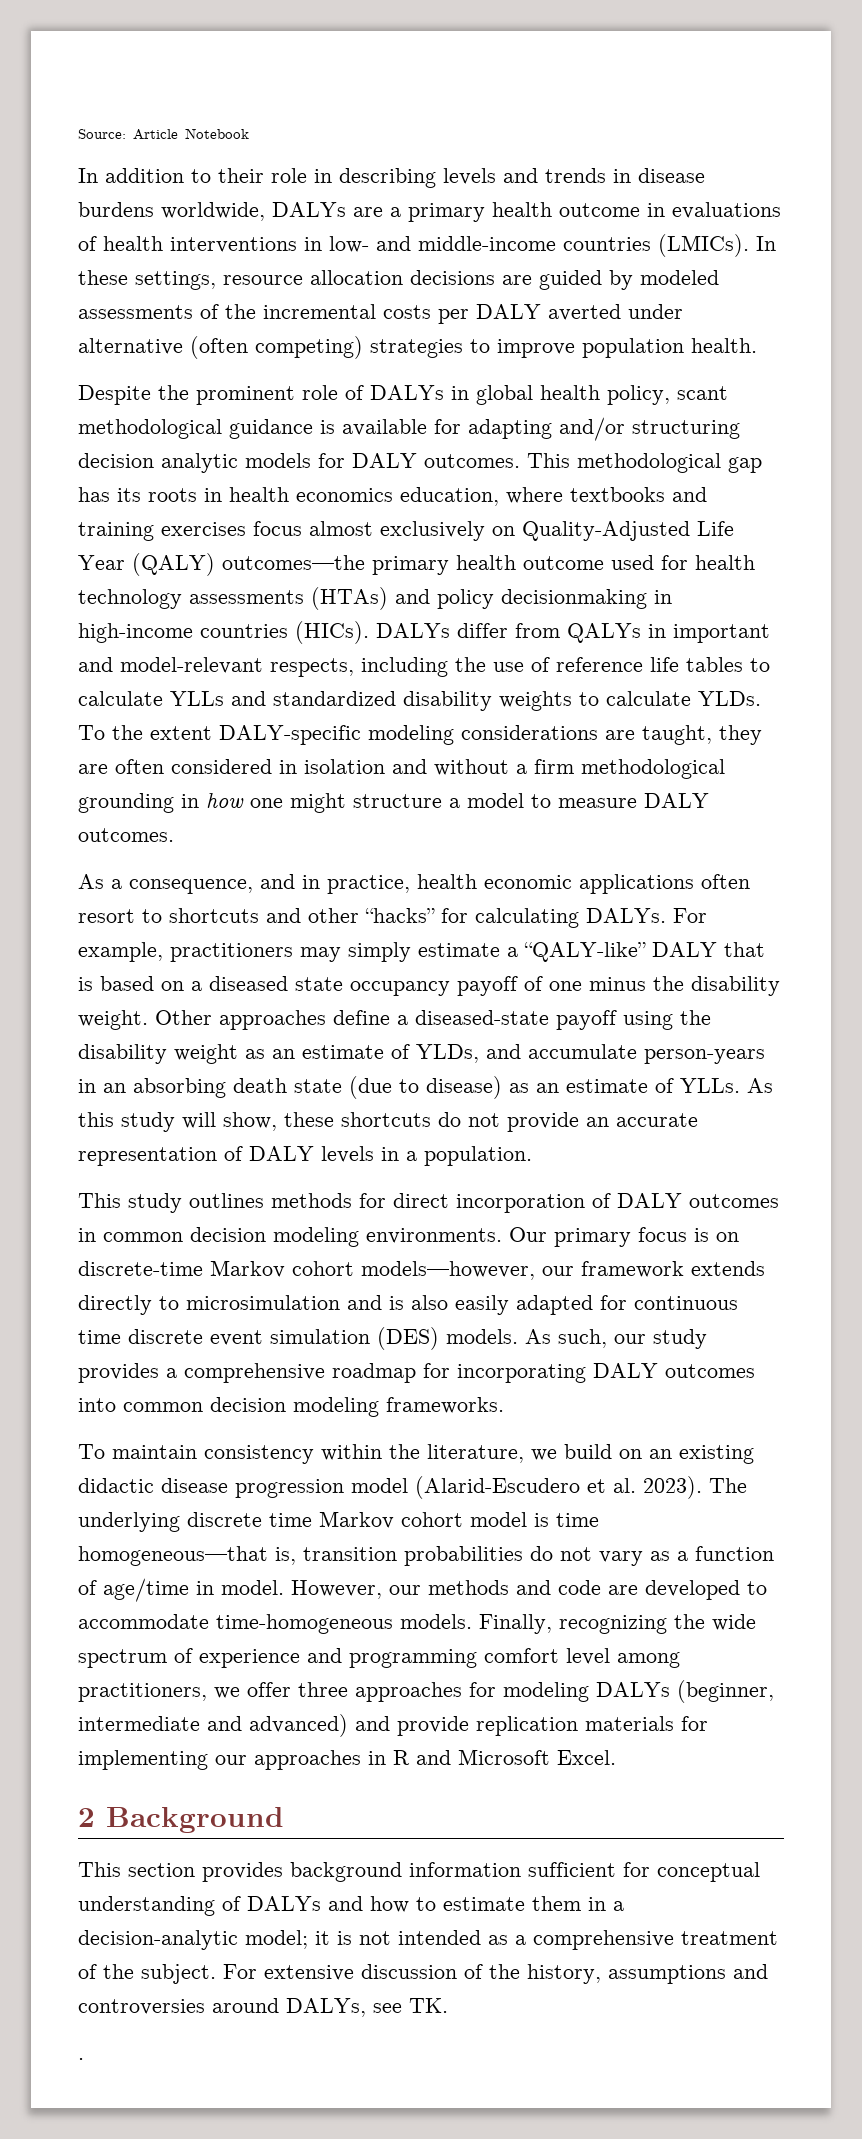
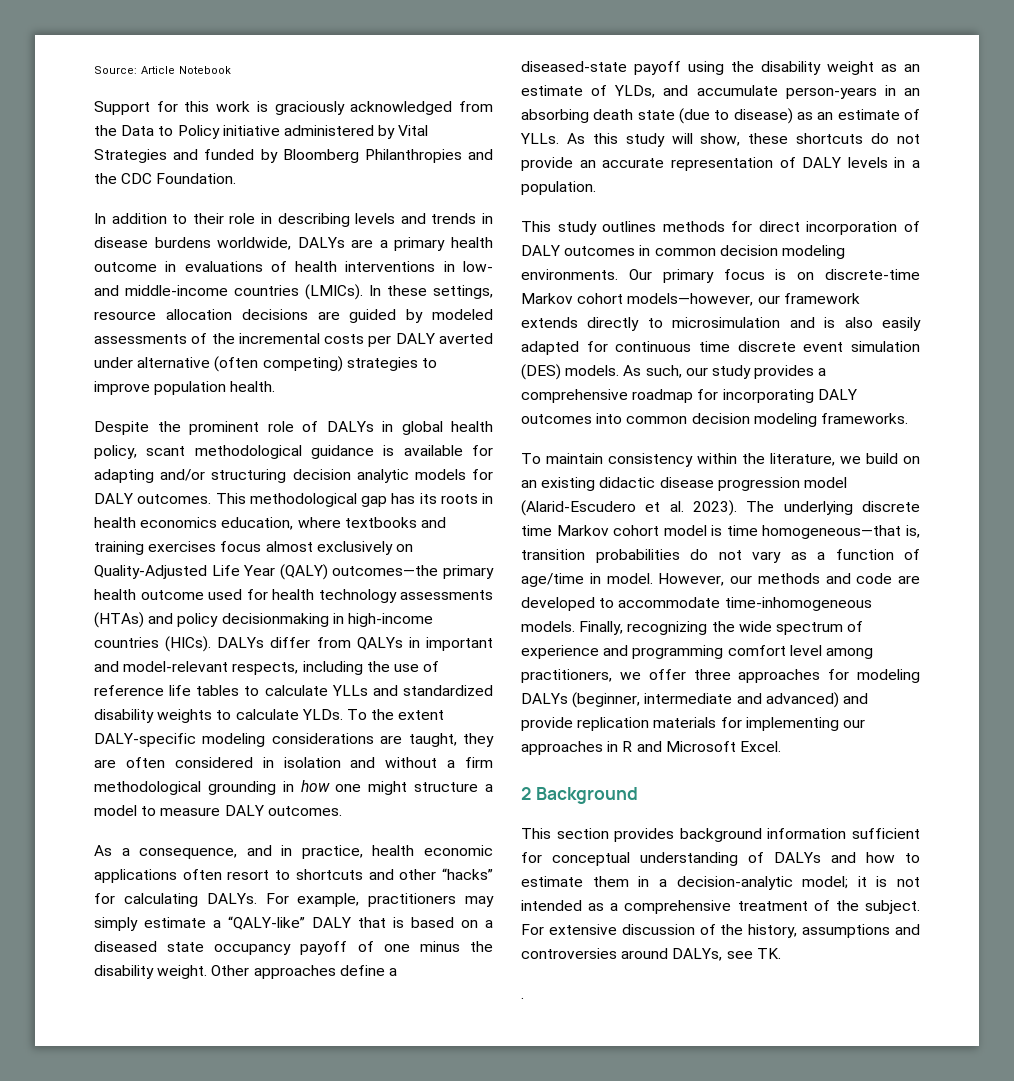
(249, 133) none -> [94,101,493,115] [94,125,429,139] [94,149,493,163] [94,173,237,184] // Support for this work is graciously acknowledged from the Data to Policy initiative administered by Vital Strategies and funded by Bloomberg Philanthropies and the CDC Foundation.
[216,1614,393,1634] time-homogeneous -> [724,597,872,611] time-inhomogeneous

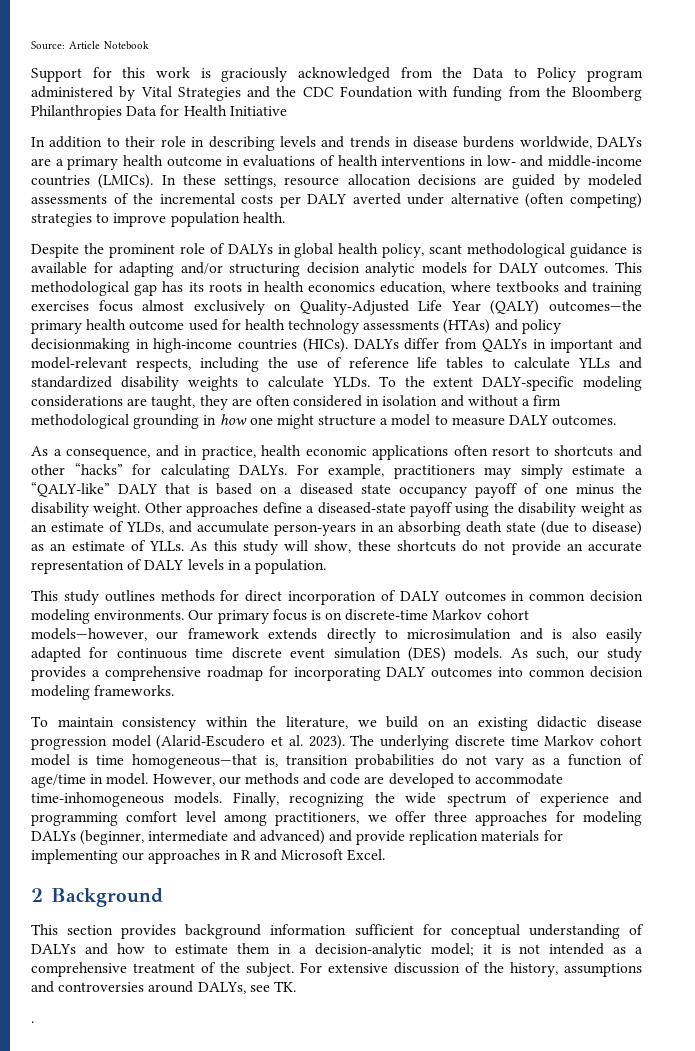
[222,125,280,136] initiative -> [587,70,643,82] program
[204,149,493,163] [94,173,237,184] funded by Bloomberg Philanthropies and the CDC Foundation. -> [276,86,642,101] [31,105,287,120] the CDC Foundation with funding from the Bloomberg Philanthropies Data for Health Initiative

